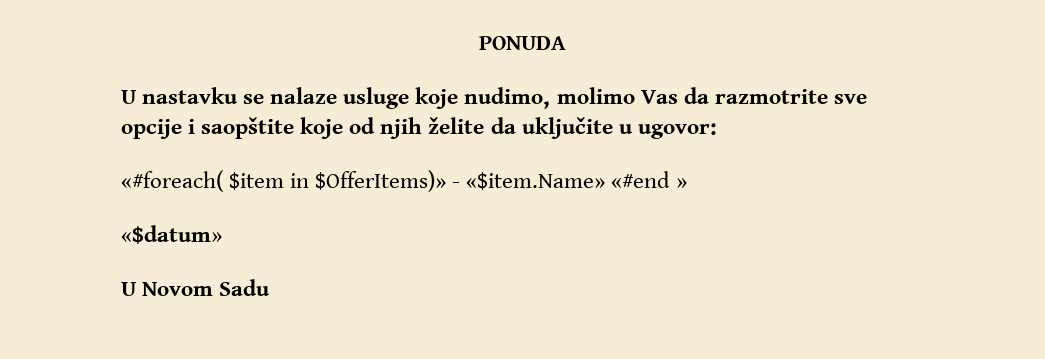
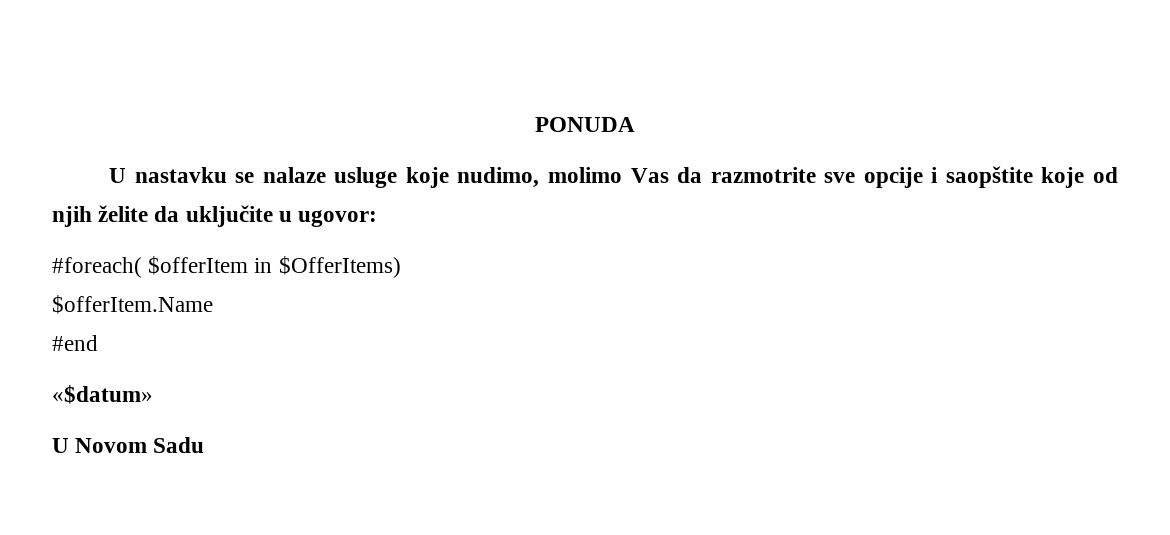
[121,170,687,192] «#foreach( $item in $OfferItems)» - «$item.Name» «#end » -> [52,256,401,278] [52,295,213,314] [52,335,98,351] #foreach( $offerItem in $OfferItems) // $offerItem.Name // #end

